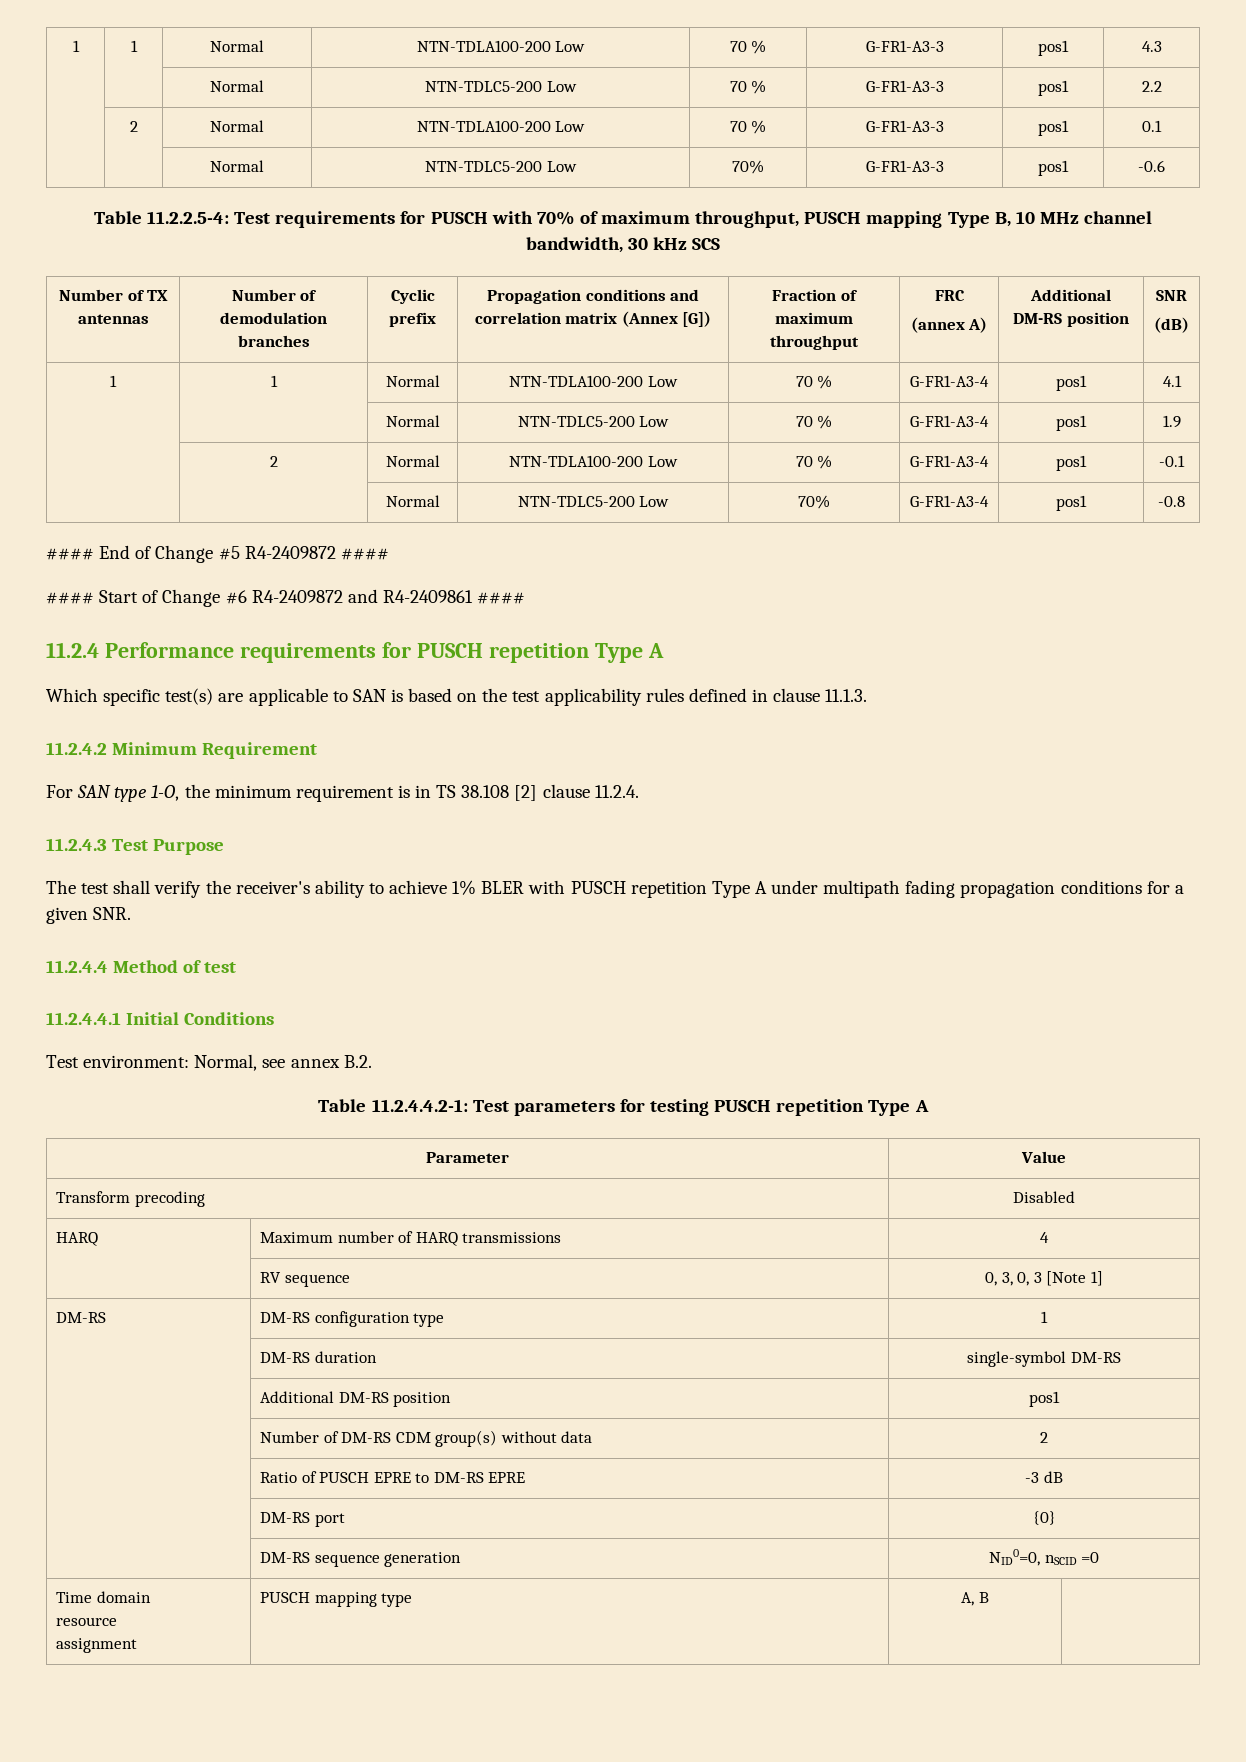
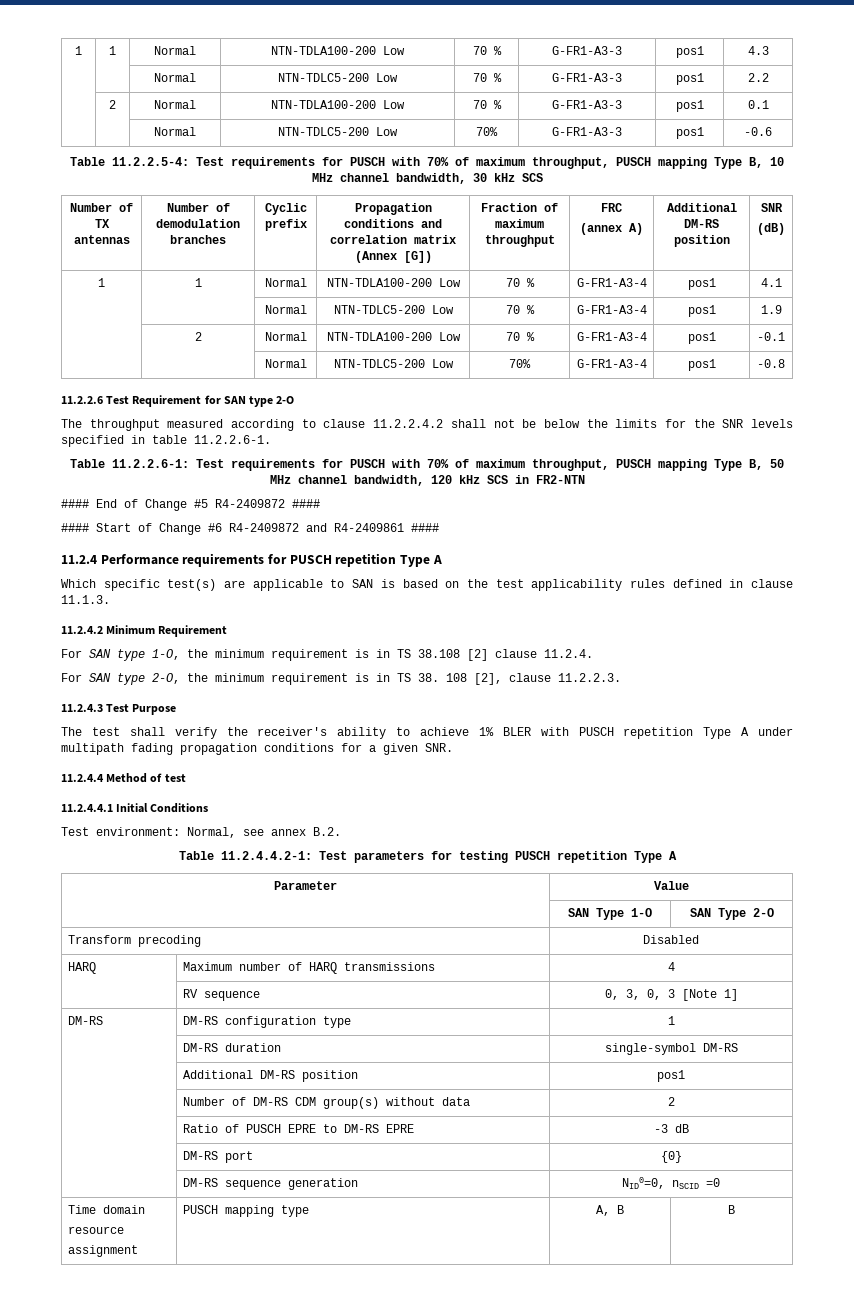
(1185, 501) none -> [61,395,295,407] [61,419,793,431] [61,435,271,447] [70,459,784,471] [269,475,585,486] // 11.2.2.6 Test Requirement for SAN type 2-O // The throughput measured according to clause 11.2.2.4.2 shall not be below the limits for the SNR levels specified in table 11.2.2.6-1. // Table 11.2.2.6-1: Test requirements for PUSCH with 70% of maximum throughput, PUSCH mapping Type B, 50 MHz channel bandwidth, 120 kHz SCS in FR2-NTN
(639, 791) none -> [61,673,621,685] // For SAN type 2-O, the minimum requirement is in TS 38. 108 [2], clause 11.2.2.3.
(1066, 1157) none -> [568,908,652,920] [689,908,774,920] // | SAN Type 1-O | SAN Type 2-O
(989, 1597) none -> [727,1205,735,1214] B

